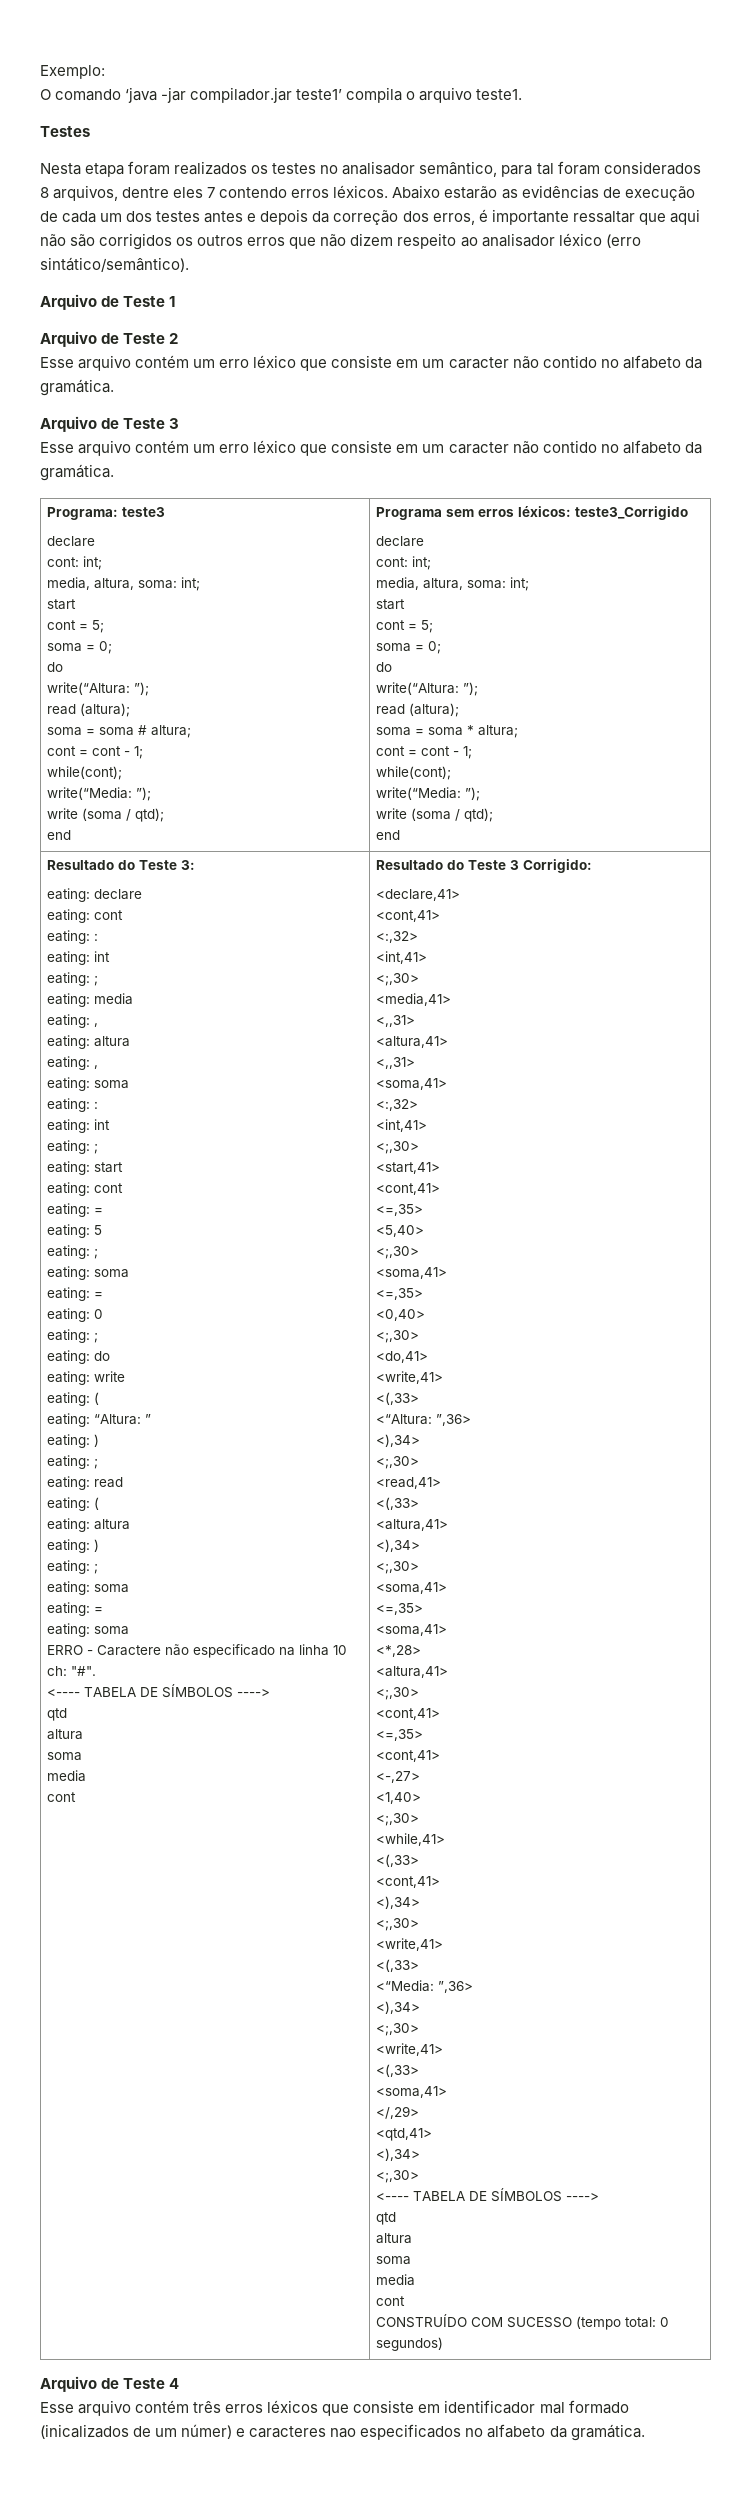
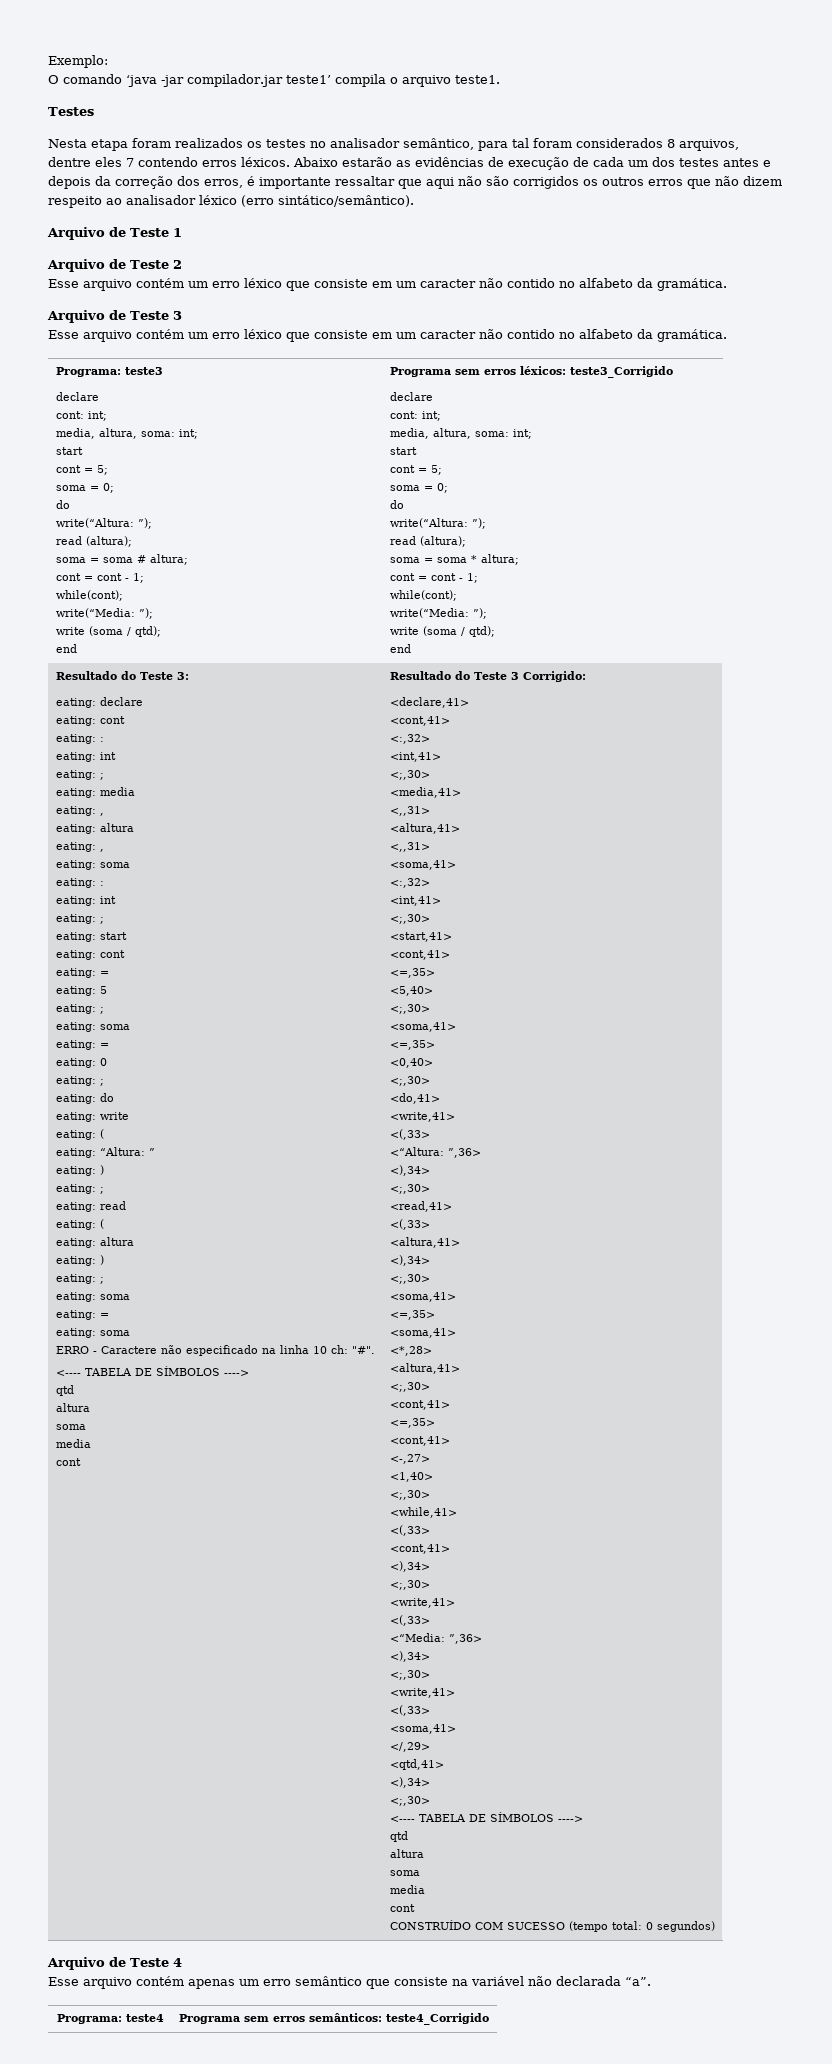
[193,2400,629,2416] [40,2424,645,2441] três erros léxicos que consiste em identificador mal formado (inicalizados de um númer) e caracteres nao especificados no alfabeto da gramática. -> [188,1976,651,1989] [56,2014,164,2024] [179,2013,489,2025] apenas um erro semântico que consiste na variável não declarada “a”. // Programa: teste4 | Programa sem erros semânticos: teste4_Corrigido

